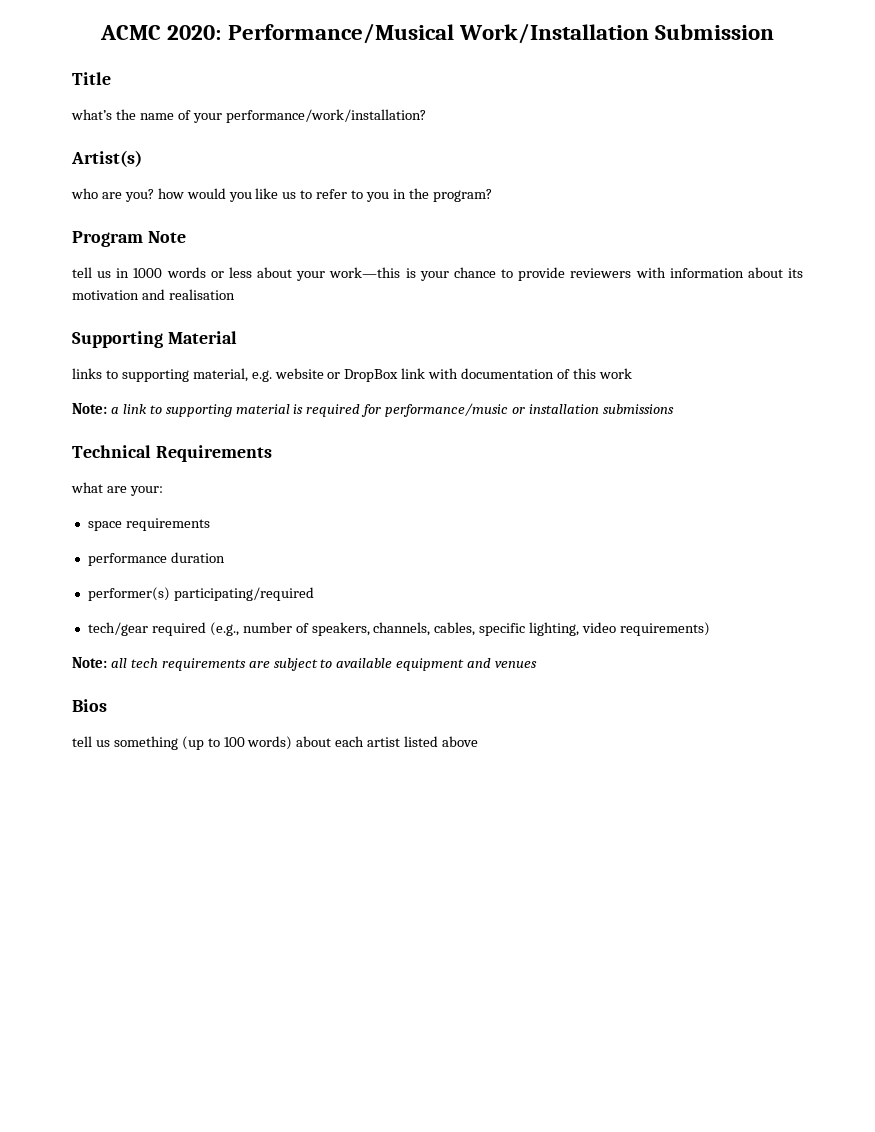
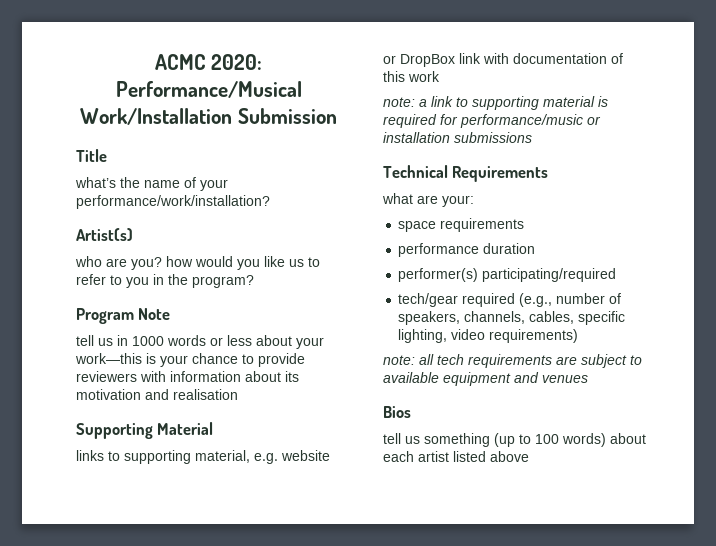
[72,403,107,414] Note: -> [383,97,415,107] note:
[72,657,107,668] Note: -> [383,355,415,365] note:

